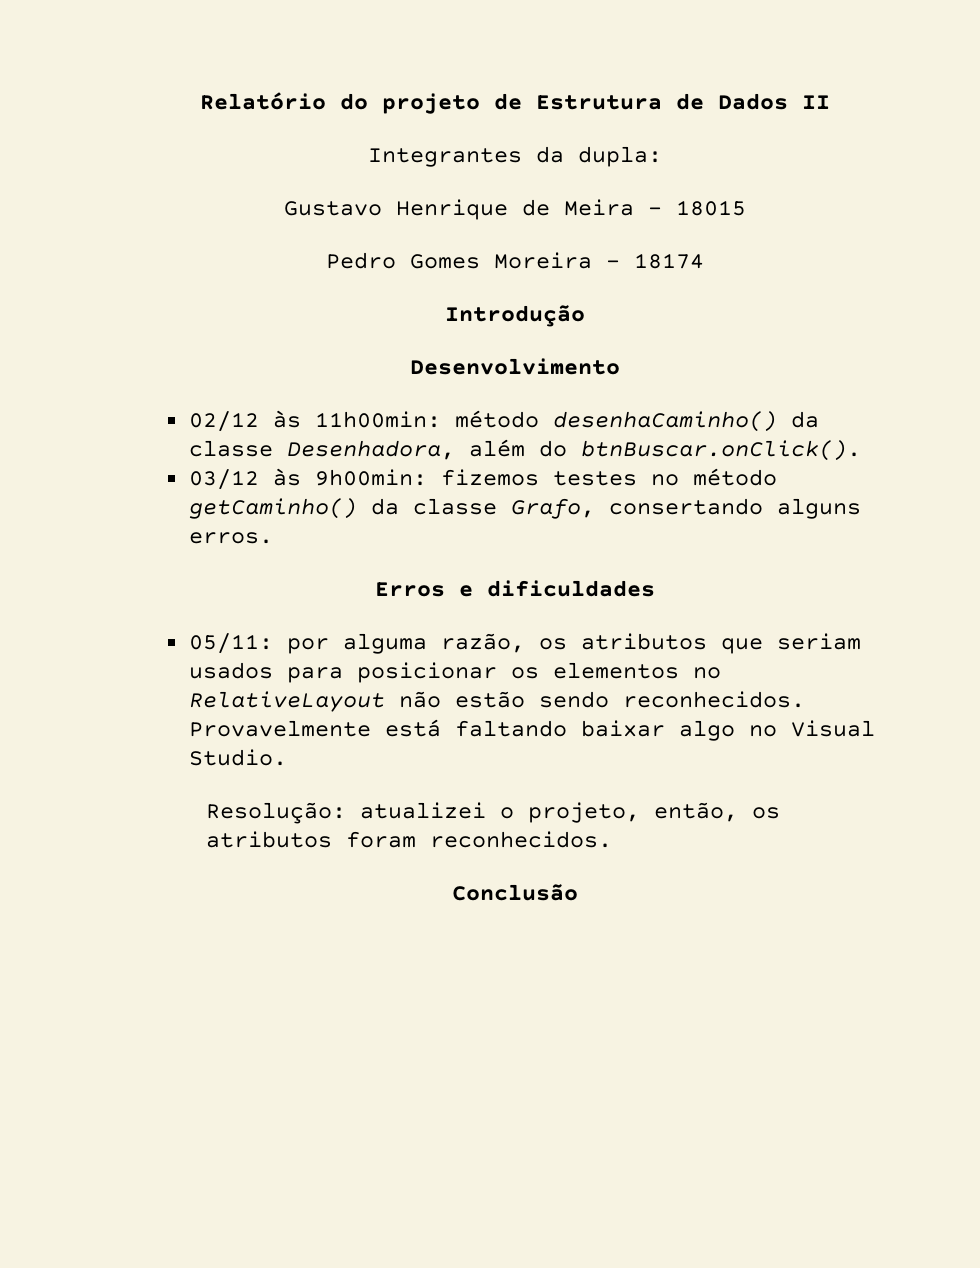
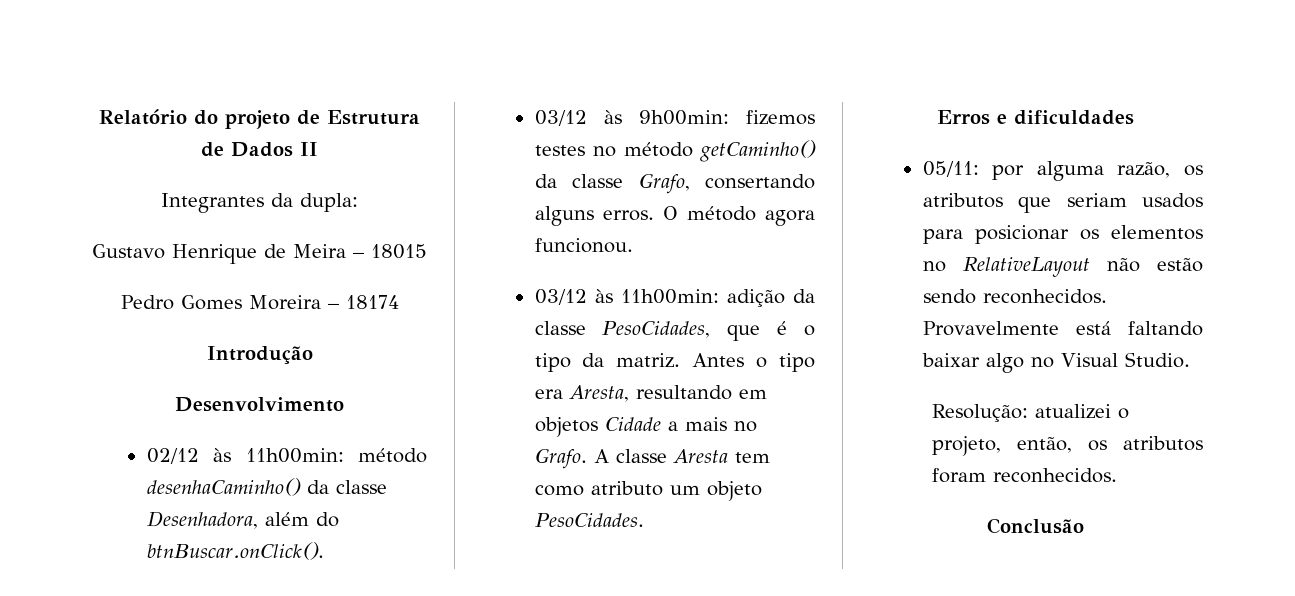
(273, 538) none -> [662,206,815,226] [534,238,633,253] [534,289,815,307] [534,321,815,341] [534,353,815,372] [534,385,767,402] [534,417,757,437] [534,448,770,469] [534,481,762,501] [534,513,644,527] O método agora funcionou. // 03/12 às 11h00min: adição da classe PesoCidades, que é o tipo da matriz. Antes o tipo era Aresta, resultando em objetos Cidade a mais no Grafo. A classe Aresta tem como atributo um objeto PesoCidades.

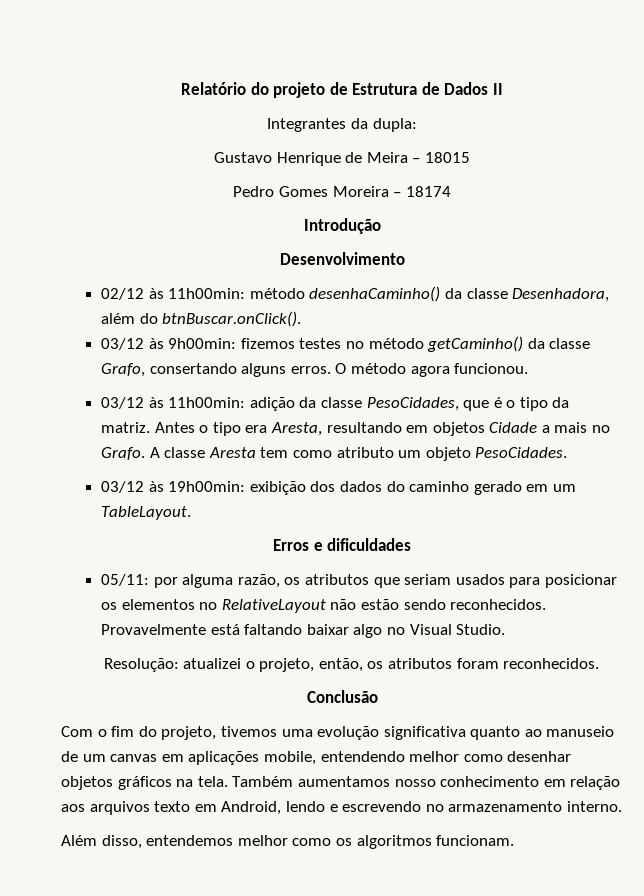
(644, 520) none -> [100,481,576,495] [100,506,191,520] // 03/12 às 19h00min: exibição dos dados do caminho gerado em um TableLayout.
(1084, 526) none -> [61,726,615,740] [61,751,572,765] [61,776,621,790] [61,801,622,815] [61,835,515,849] // Com o fim do projeto, tivemos uma evolução significativa quanto ao manuseio de um canvas em aplicações mobile, entendendo melhor como desenhar objetos gráficos na tela. Também aumentamos nosso conhecimento em relação aos arquivos texto em Android, lendo e escrevendo no armazenamento interno. // Além disso, entendemos melhor como os algoritmos funcionam.

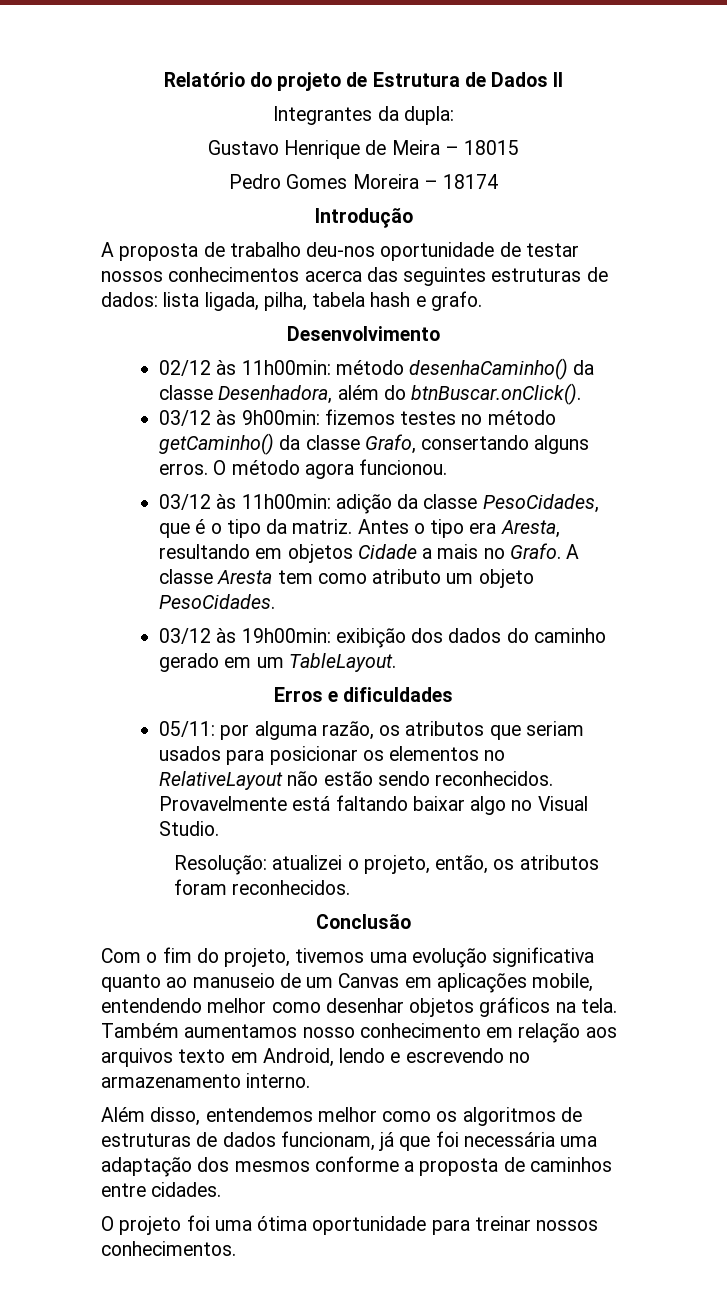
(381, 226) none -> [101,242,579,261] [101,267,608,286] [101,291,482,311] // A proposta de trabalho deu-nos oportunidade de testar nossos conhecimentos acerca das seguintes estruturas de dados: lista ligada, pilha, tabela hash e grafo.
[110,754,158,762] canvas -> [338,973,400,988] Canvas
[436,835,515,846] funcionam. -> [560,1107,582,1122] [101,1131,598,1151] [101,1156,612,1177] [101,1182,222,1197] [101,1215,599,1235] [101,1241,236,1256] de estruturas de dados funcionam, já que foi necessária uma adaptação dos mesmos conforme a proposta de caminhos entre cidades. // O projeto foi uma ótima oportunidade para treinar nossos conhecimentos.

